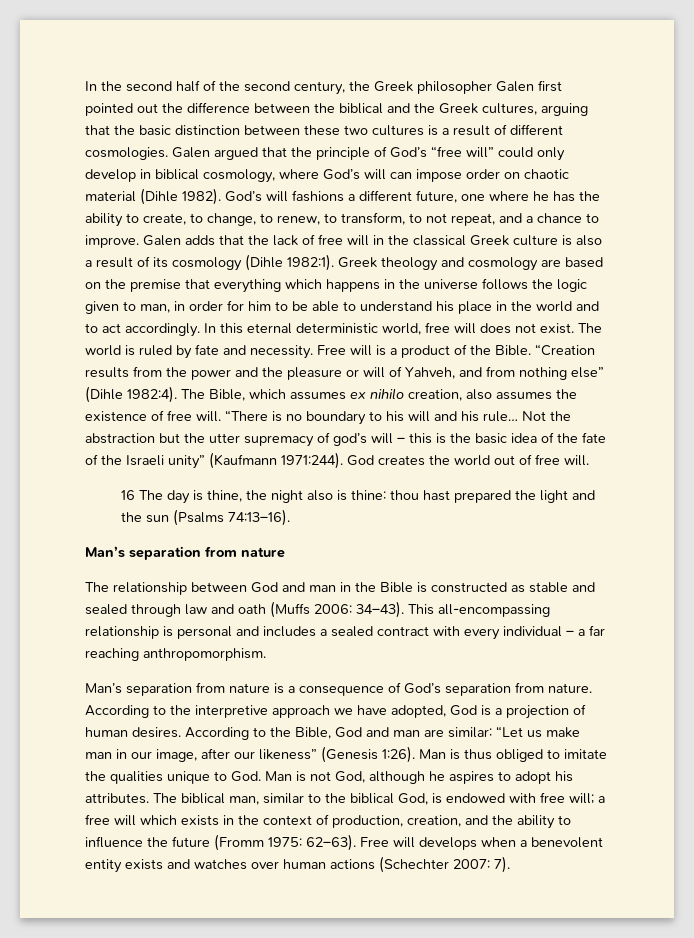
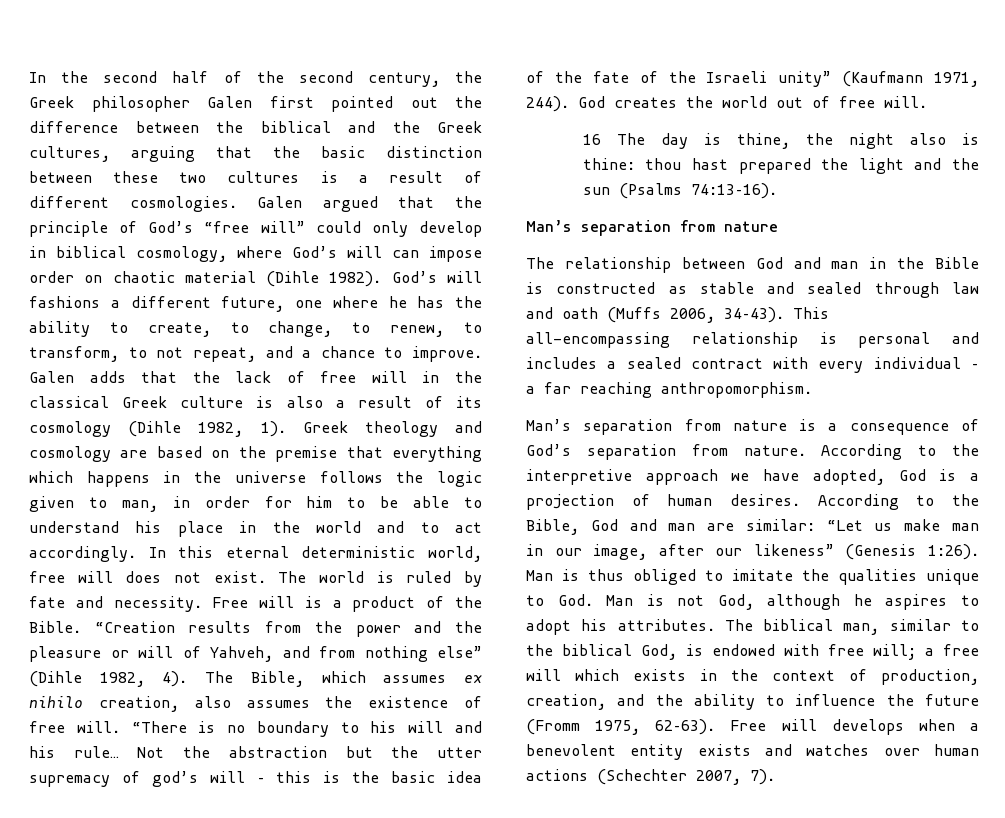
[287,254,334,271] 1982:1). -> [198,421,286,437] 1982, 1).
[127,386,177,403] 1982:4). -> [99,671,188,687] 1982, 4).
[281,452,343,469] 1971:244). -> [934,72,979,87] [526,96,569,112] 1971, 244).
[314,604,352,614] 2006: -> [670,308,715,323] 2006,
[268,837,302,847] 1975: -> [595,720,641,735] 1975,
[453,859,490,869] 2007: -> [696,770,741,785] 2007,

